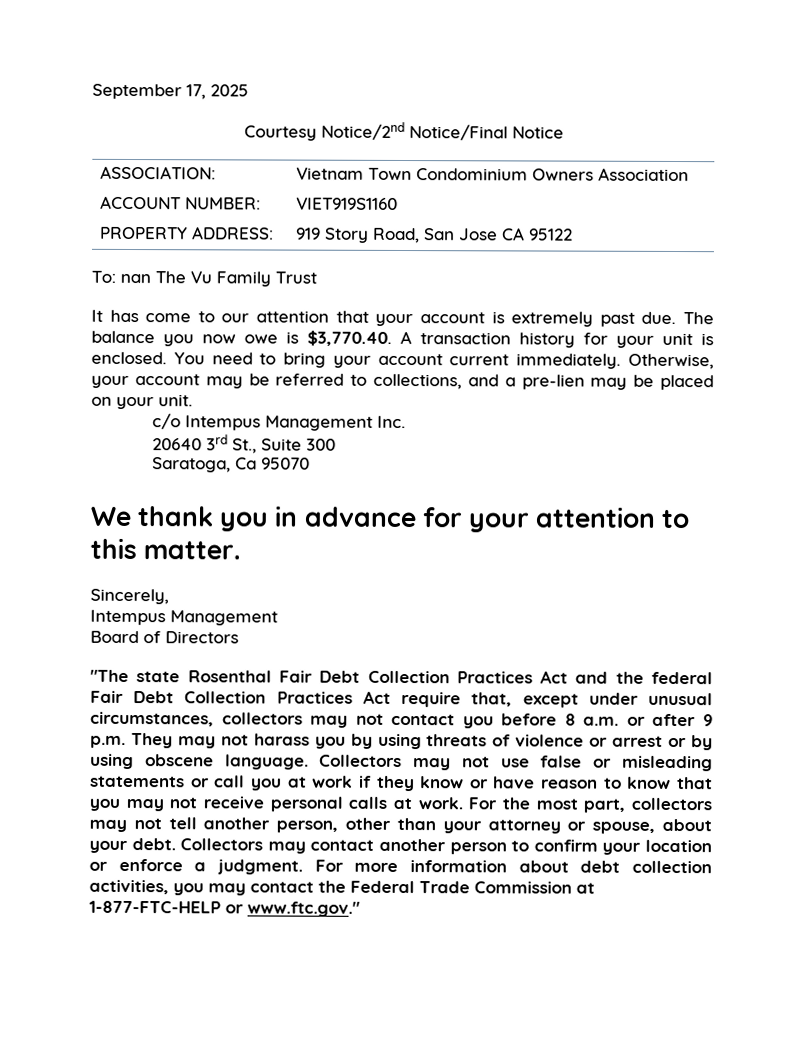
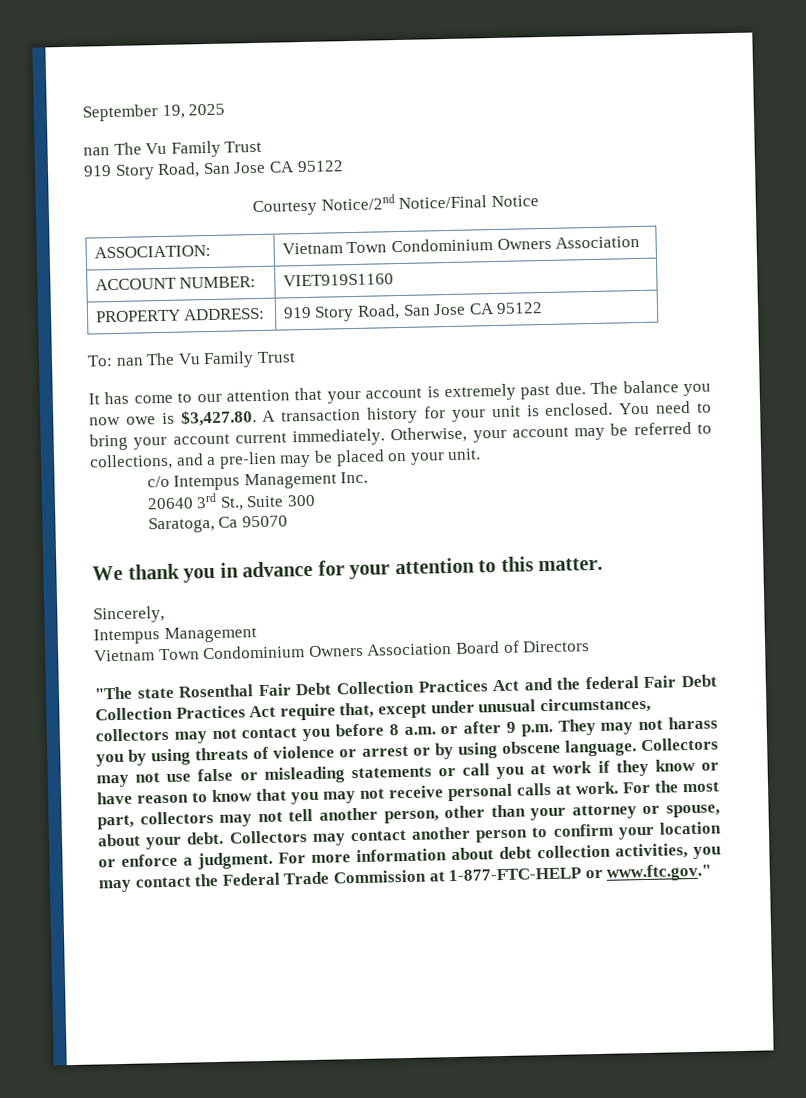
[186,84,206,100] 17, -> [161,104,185,119] 19,
(249, 90) none -> [83,140,263,158] [83,160,344,180] // nan The Vu Family Trust // 919 Story Road, San Jose CA 95122
[307,330,392,346] $3,770.40. -> [180,409,257,427] $3,427.80.
(278, 618) none -> [94,642,453,662] Vietnam Town Condominium Owners Association

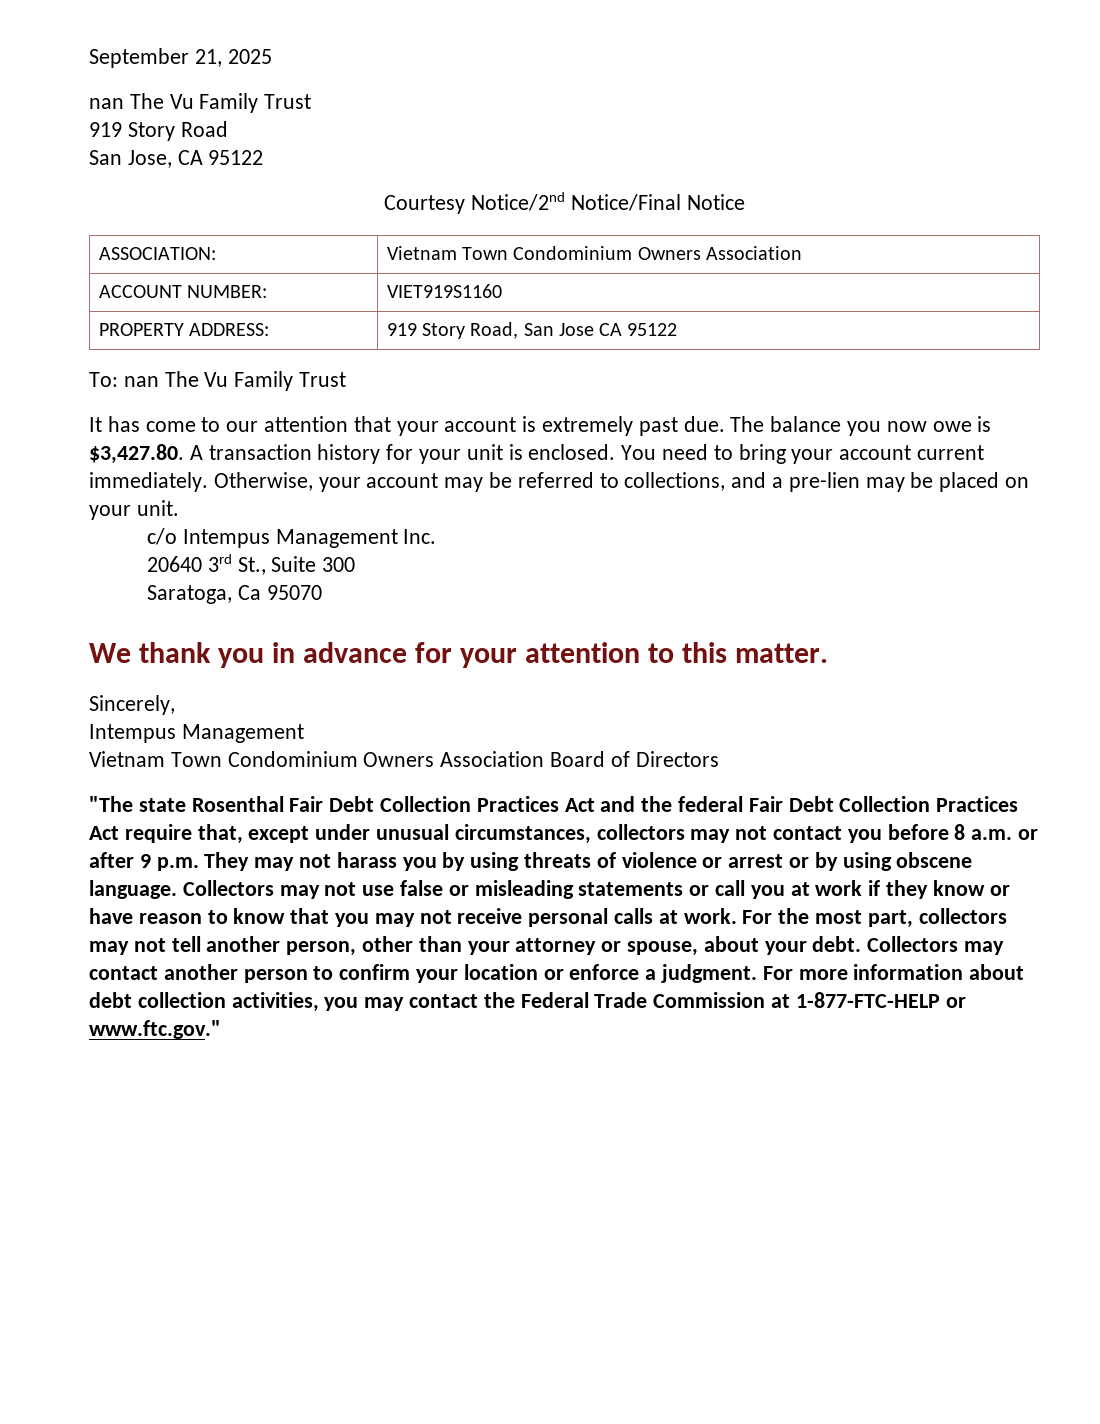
[161,104,185,119] 19, -> [194,49,222,67] 21,
[157,161,267,179] Road, San Jose -> [180,121,228,137] [89,150,172,168] Road // San Jose,

